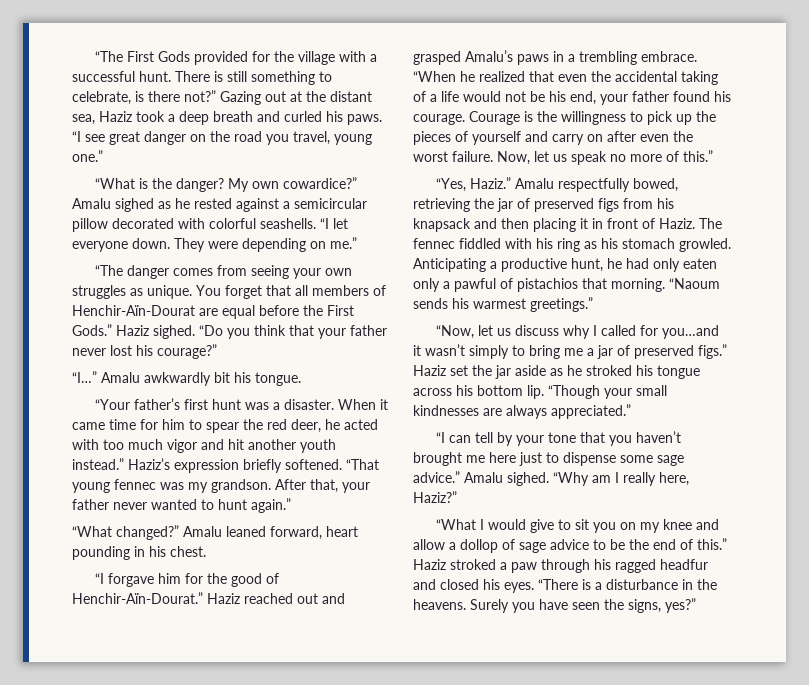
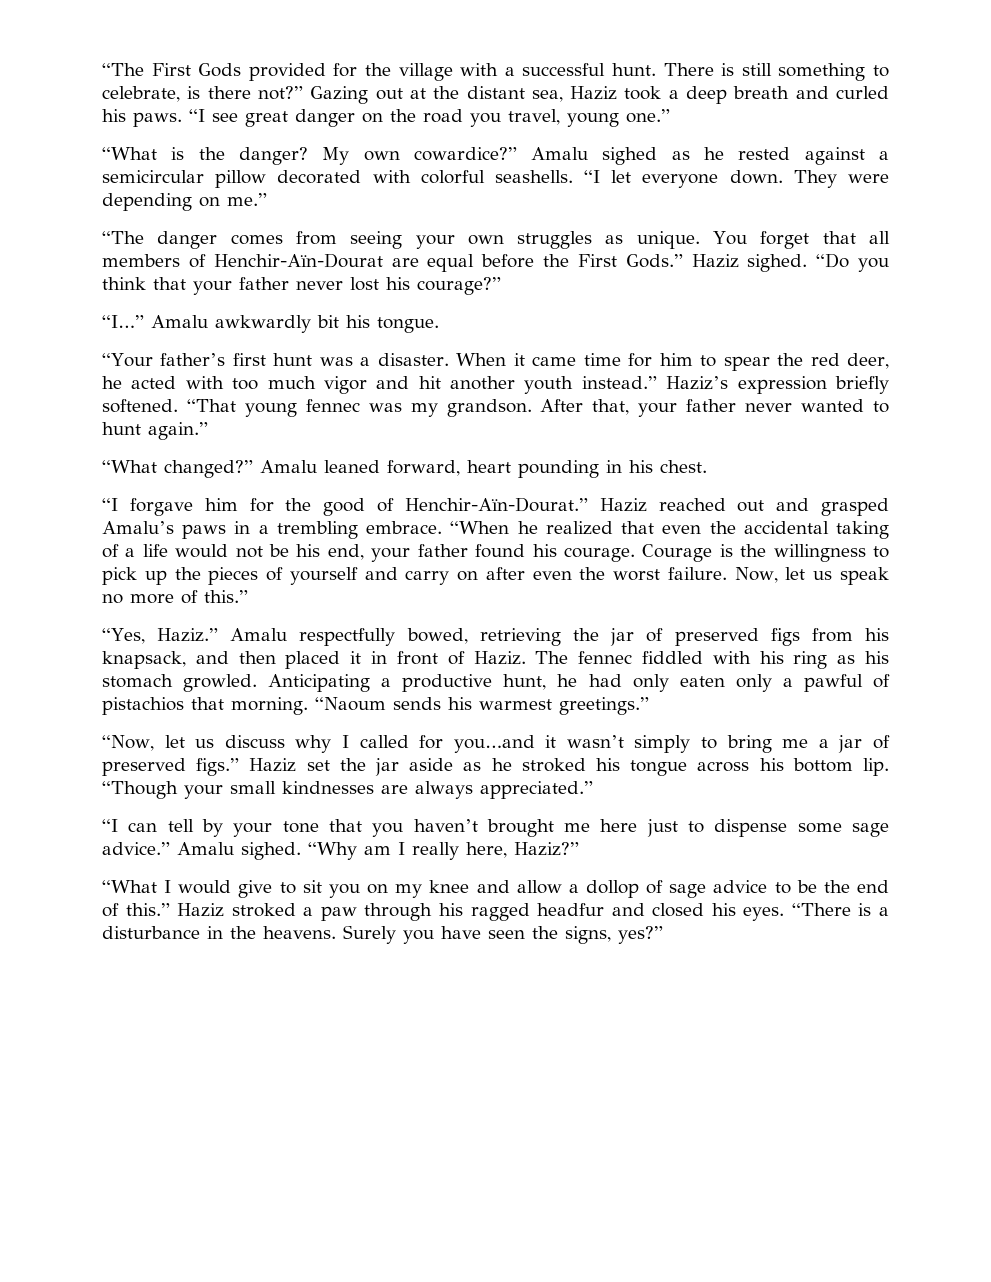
[413,218,471,232] knapsack -> [102,651,186,669] knapsack,
[533,218,576,232] placing -> [285,651,341,669] placed

